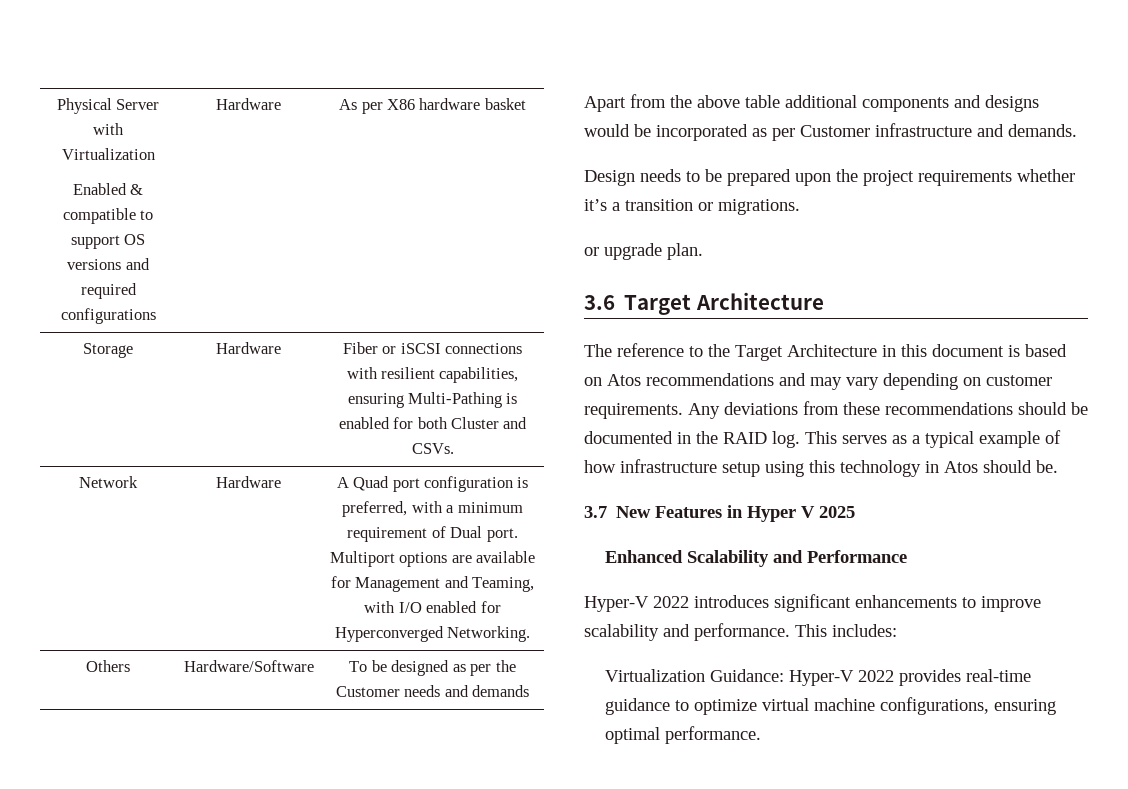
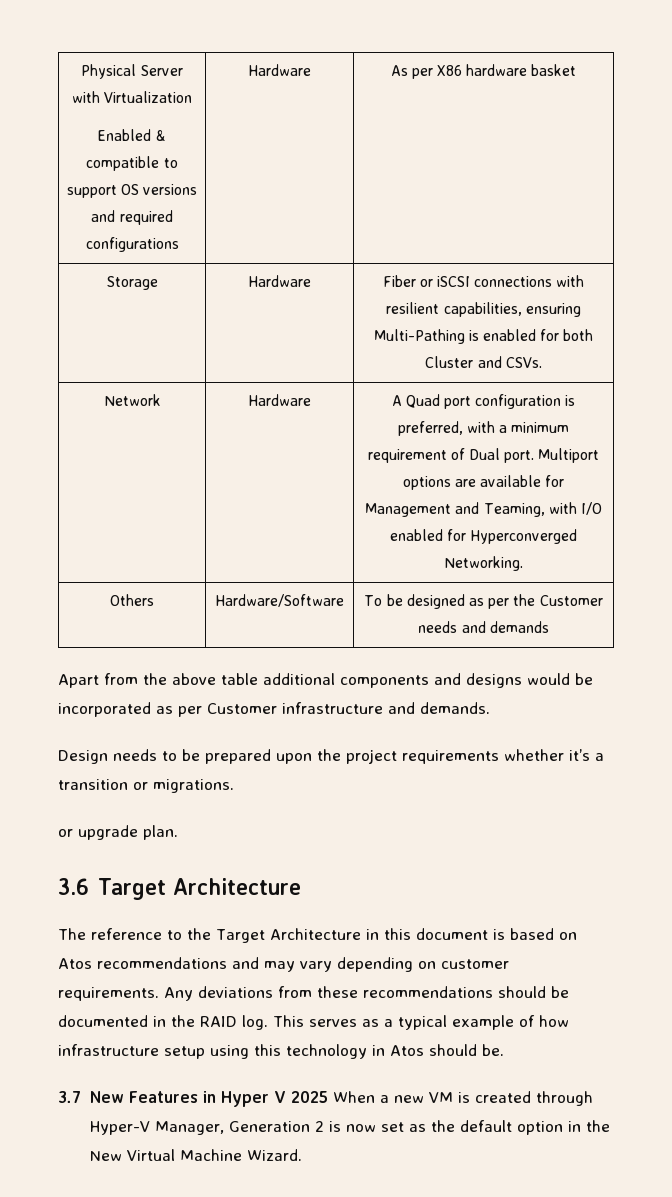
[604,550,907,567] [584,594,1041,612] [584,623,897,641] [604,669,1031,686] [604,697,1056,715] [604,726,761,744] // Enhanced Scalability and Performance // Hyper-V 2022 introduces significant enhancements to improve scalability and performance. This includes: // Virtualization Guidance: Hyper-V 2022 provides real-time guidance to optimize virtual machine configurations, ensuring optimal performance. -> [332,1091,593,1106] [89,1120,610,1135] [89,1149,302,1161] When a new VM is created through Hyper-V Manager, Generation 2 is now set as the default option in the New Virtual Machine Wizard.

